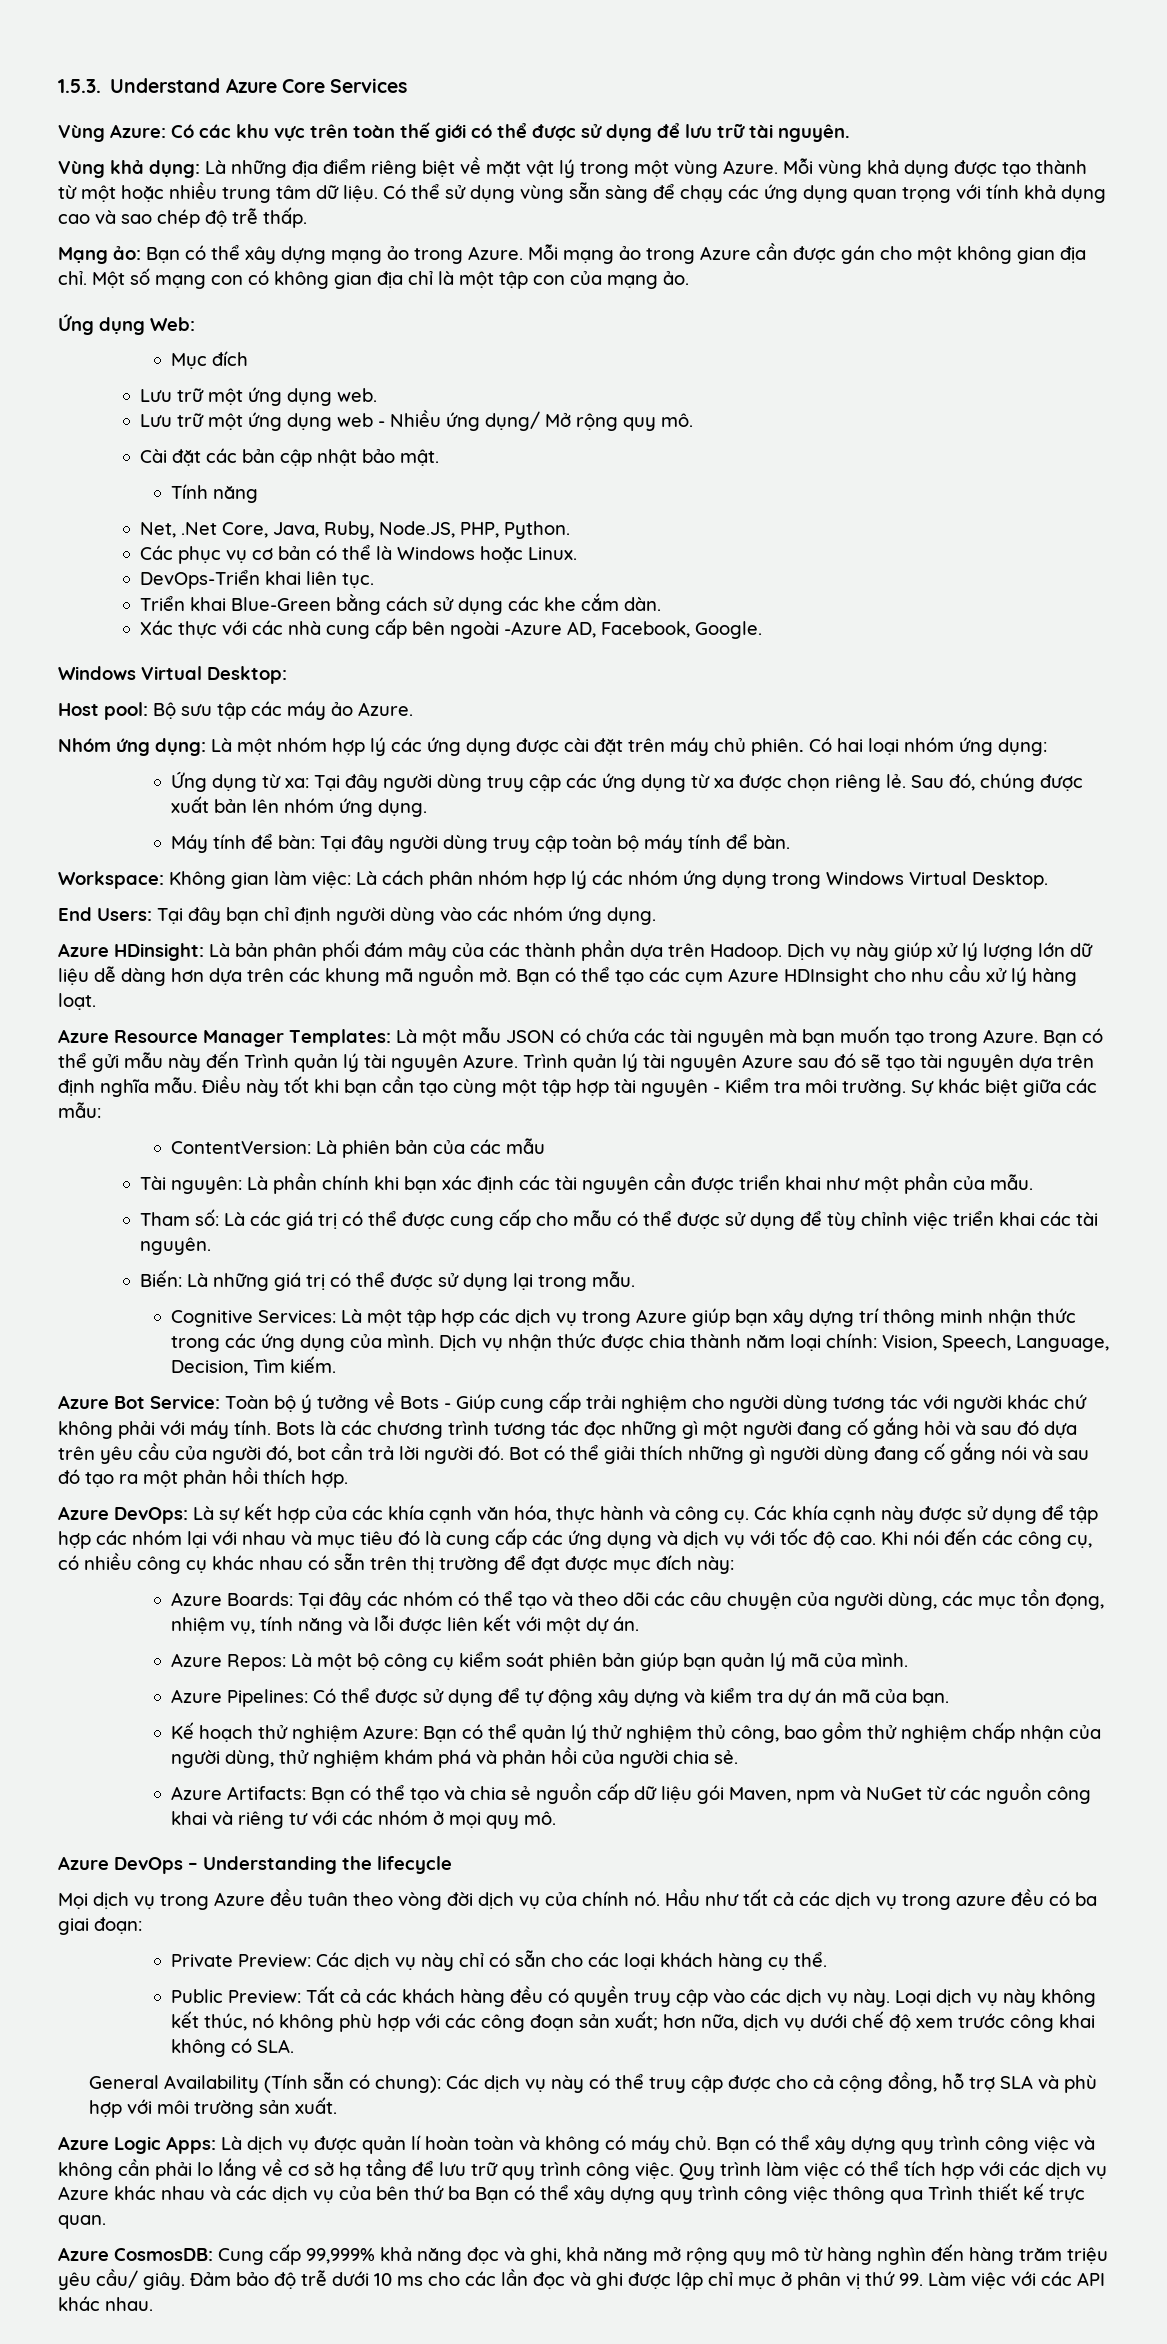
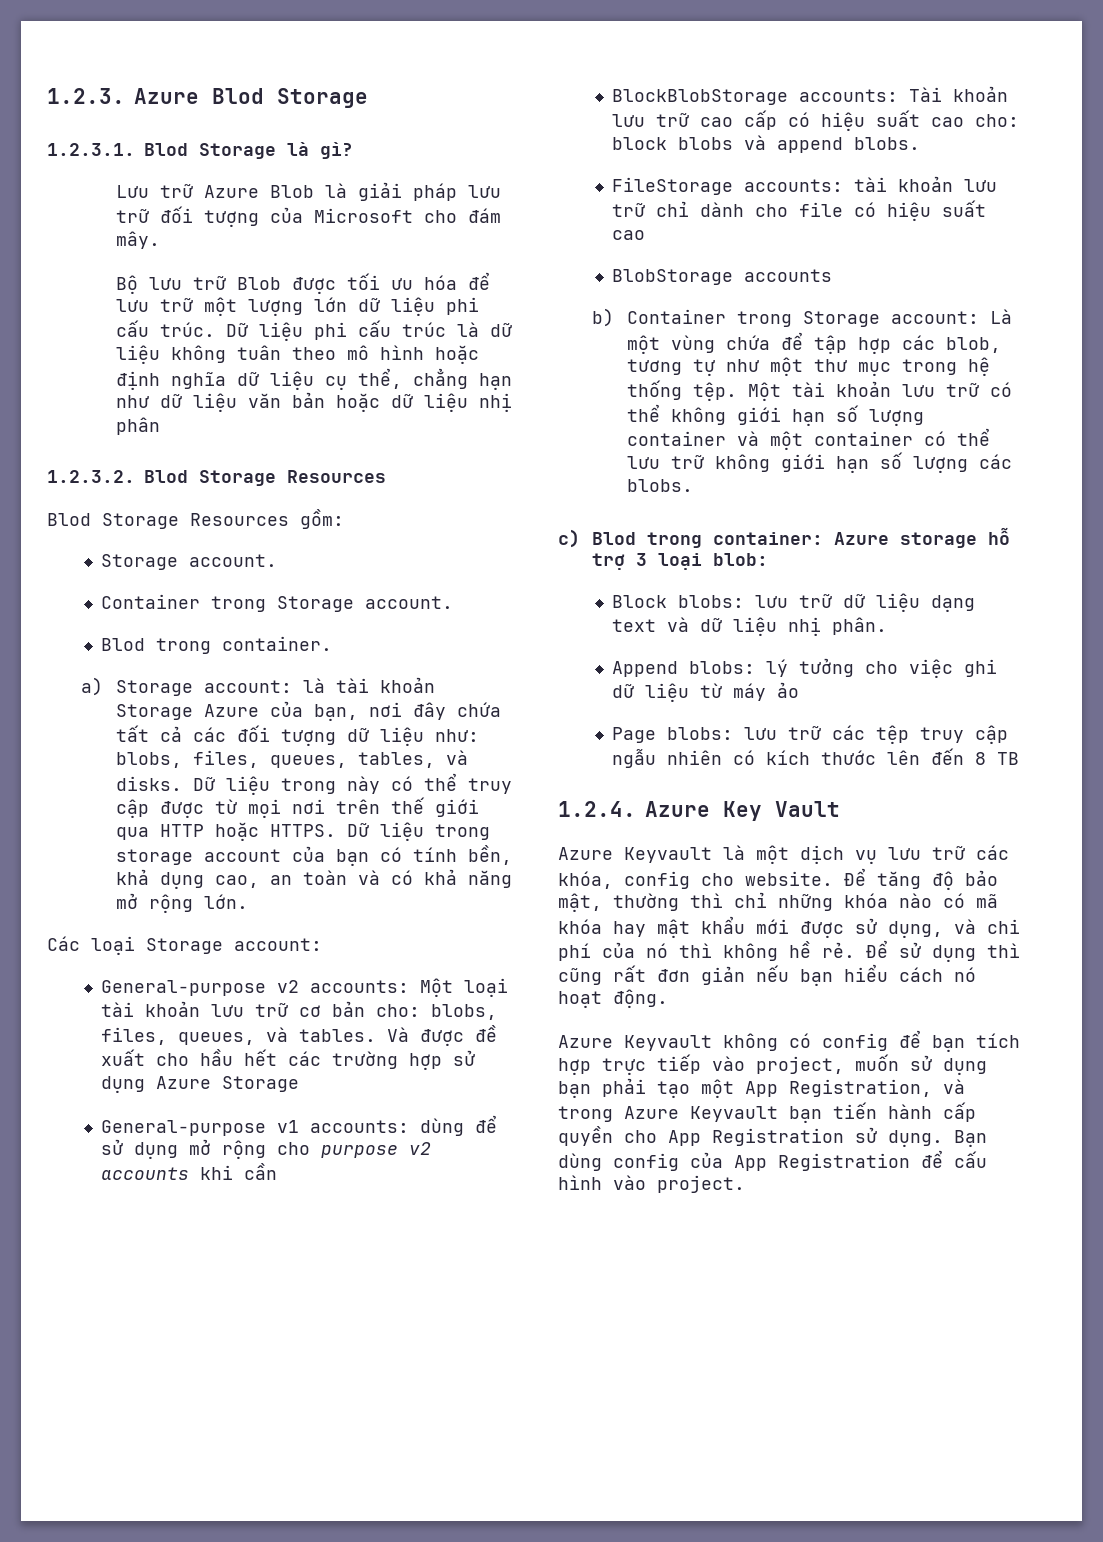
[58,78,408,93] [58,122,850,142] [58,157,1087,178] [58,182,1106,203] [58,207,307,228] [58,243,1086,264] [58,268,689,289] [58,314,195,335] [170,351,248,369] [140,387,378,406] [140,410,694,431] [140,448,440,467] [170,484,258,503] [140,521,571,539] [140,545,578,564] [140,570,375,589] [140,593,662,615] [140,618,763,639] [58,666,287,684] [58,701,413,720] [58,737,1047,756] [170,771,1083,792] [170,796,427,817] [170,834,790,853] [58,870,1048,889] [58,906,656,925] [58,940,1093,961] [58,965,1077,986] [58,993,96,1010] [58,1026,1103,1047] [58,1051,1094,1072] [58,1076,1097,1097] [58,1102,101,1118] [170,1138,545,1158] [140,1173,1034,1194] [140,1209,1099,1230] [140,1237,212,1255] [140,1270,636,1291] [170,1308,1076,1327] [170,1333,1109,1352] [170,1356,336,1376] [58,1392,1087,1413] [58,1417,1077,1439] [58,1442,1089,1464] [58,1467,348,1488] [58,1503,1098,1524] [58,1528,1092,1549] [58,1553,734,1574] [170,1589,1104,1610] [170,1614,639,1635] [170,1652,908,1671] [170,1688,949,1707] [170,1722,1101,1743] [170,1747,738,1768] [170,1783,1091,1804] [170,1810,556,1829] [58,1856,452,1874] [58,1889,1097,1910] [58,1917,142,1935] [170,1950,827,1971] [170,1986,1096,2007] [170,2011,1095,2032] [170,2038,294,2057] [88,2072,546,2093] 1.5.3. Understand Azure Core Services // Vùng Azure: Có các khu vực trên toàn thế giới có thể được sử dụng để lưu trữ tài nguyên. // Vùng khả dụng: Là những địa điểm riêng biệt về mặt vật lý trong một vùng Azure. Mỗi vùng khả dụng được tạo thành từ một hoặc nhiều trung tâm dữ liệu. Có thể sử dụng vùng sẵn sàng để chạy các ứng dụng quan trọng với tính khả dụng cao và sao chép độ trễ thấp. // Mạng ảo: Bạn có thể xây dựng mạng ảo trong Azure. Mỗi mạng ảo trong Azure cần được gán cho một không gian địa chỉ. Một số mạng con có không gian địa chỉ là một tập con của mạng ảo. // Ứng dụng Web: // Mục đích // Lưu trữ một ứng dụng web. // Lưu trữ một ứng dụng web - Nhiều ứng dụng/ Mở rộng quy mô. // Cài đặt các bản cập nhật bảo mật. // Tính năng // Net, .Net Core, Java, Ruby, Node.JS, PHP, Python. // Các phục vụ cơ bản có thể là Windows hoặc Linux. // DevOps-Triển khai liên tục. // Triển khai Blue-Green bằng cách sử dụng các khe cắm dàn. // Xác thực với các nhà cung cấp bên ngoài -Azure AD, Facebook, Google. // Windows Virtual Desktop: // Host pool: Bộ sưu tập các máy ảo Azure. // Nhóm ứng dụng: Là một nhóm hợp lý các ứng dụng được cài đặt trên máy chủ phiên. Có hai loại nhóm ứng dụng: // Ứng dụng từ xa: Tại đây người dùng truy cập các ứng dụng từ xa được chọn riêng lẻ. Sau đó, chúng được xuất bản lên nhóm ứng dụng. // Máy tính để bàn: Tại đây người dùng truy cập toàn bộ máy tính để bàn. // Workspace: Không gian làm việc: Là cách phân nhóm hợp lý các nhóm ứng dụng trong Windows Virtual Desktop. // End Users: Tại đây bạn chỉ định người dùng vào các nhóm ứng dụng. // Azure HDinsight: Là bản phân phối đám mây của các thành phần dựa trên Hadoop. Dịch vụ này giúp xử lý lượng lớn dữ liệu dễ dàng hơn dựa trên các khung mã nguồn mở. Bạn có thể tạo các cụm Azure HDInsight cho nhu cầu xử lý hàng loạt. // Azure Resource Manager Templates: Là một mẫu JSON có chứa các tài nguyên mà bạn muốn tạo trong Azure. Bạn có thể gửi mẫu này đến Trình quản lý tài nguyên Azure. Trình quản lý tài nguyên Azure sau đó sẽ tạo tài nguyên dựa trên định nghĩa mẫu. Điều này tốt khi bạn cần tạo cùng một tập hợp tài nguyên - Kiểm tra môi trường. Sự khác biệt giữa các mẫu: // ContentVersion: Là phiên bản của các mẫu // Tài nguyên: Là phần chính khi bạn xác định các tài nguyên cần được triển khai như một phần của mẫu. // Tham số: Là các giá trị có thể được cung cấp cho mẫu có thể được sử dụng để tùy chỉnh việc triển khai các tài nguyên. // Biến: Là những giá trị có thể được sử dụng lại trong mẫu. // Cognitive Services: Là một tập hợp các dịch vụ trong Azure giúp bạn xây dựng trí thông minh nhận thức trong các ứng dụng của mình. Dịch vụ nhận thức được chia thành năm loại chính: Vision, Speech, Language, Decision, Tìm kiếm. // Azure Bot Service: Toàn bộ ý tưởng về Bots - Giúp cung cấp trải nghiệm cho người dùng tương tác với người khác chứ không phải với máy tính. Bots là các chương trình tương tác đọc những gì một người đang cố gắng hỏi và sau đó dựa trên yêu cầu của người đó, bot cần trả lời người đó. Bot có thể giải thích những gì người dùng đang cố gắng nói và sau đó tạo ra một phản hồi thích hợp. // Azure DevOps: Là sự kết hợp của các khía cạnh văn hóa, thực hành và công cụ. Các khía cạnh này được sử dụng để tập hợp các nhóm lại với nhau và mục tiêu đó là cung cấp các ứng dụng và dịch vụ với tốc độ cao. Khi nói đến các công cụ, có nhiều công cụ khác nhau có sẵn trên thị trường để đạt được mục đích này: // Azure Boards: Tại đây các nhóm có thể tạo và theo dõi các câu chuyện của người dùng, các mục tồn đọng, nhiệm vụ, tính năng và lỗi được liên kết với một dự án. // Azure Repos: Là một bộ công cụ kiểm soát phiên bản giúp bạn quản lý mã của mình. // Azure Pipelines: Có thể được sử dụng để tự động xây dựng và kiểm tra dự án mã của bạn. // Kế hoạch thử nghiệm Azure: Bạn có thể quản lý thử nghiệm thủ công, bao gồm thử nghiệm chấp nhận của người dùng, thử nghiệm khám phá và phản hồi của người chia sẻ. // Azure Artifacts: Bạn có thể tạo và chia sẻ nguồn cấp dữ liệu gói Maven, npm và NuGet từ các nguồn công khai và riêng tư với các nhóm ở mọi quy mô. // Azure DevOps – Understanding the lifecycle // Mọi dịch vụ trong Azure đều tuân theo vòng đời dịch vụ của chính nó. Hầu như tất cả các dịch vụ trong azure đều có ba giai đoạn: // Private Preview: Các dịch vụ này chỉ có sẵn cho các loại khách hàng cụ thể. // Public Preview: Tất cả các khách hàng đều có quyền truy cập vào các dịch vụ này. Loại dịch vụ này không kết thúc, nó không phù hợp với các công đoạn sản xuất; hơn nữa, dịch vụ dưới chế độ xem trước công khai không có SLA. // General Availability (Tính sẵn có chung): Các dịch vụ -> [47,88,368,108] [47,142,353,159] [115,182,501,201] [115,206,501,227] [115,231,160,249] [115,272,490,294] [115,297,479,316] [115,320,512,341] [115,345,479,364] [115,368,512,390] [115,392,512,412] [115,417,160,435] [47,470,386,486] [47,509,344,529] [101,554,278,570] [101,594,454,612] [101,636,333,654] [81,677,435,696] [115,701,501,721] [115,725,479,746] [115,750,468,768] [115,776,336,795] 1.2.3. Azure Blod Storage // 1.2.3.1. Blod Storage là gì? // Lưu trữ Azure Blob là giải pháp lưu trữ đối tượng của Microsoft cho đám mây. // Bộ lưu trữ Blob được tối ưu hóa để lưu trữ một lượng lớn dữ liệu phi cấu trúc. Dữ liệu phi cấu trúc là dữ liệu không tuân theo mô hình hoặc định nghĩa dữ liệu cụ thể, chẳng hạn như dữ liệu văn bản hoặc dữ liệu nhị phân // 1.2.3.2. Blod Storage Resources // Blod Storage Resources gồm: // Storage account. // Container trong Storage account. // Blod trong container. // a) Storage account: là tài khoản Storage Azure của bạn, nơi đây chứa tất cả các đối tượng dữ liệu như: blobs, files, queues, tables, và disks. Dữ liệu trong
[775,2072,1097,2093] [88,2097,337,2118] [58,2135,1095,2154] [58,2158,1107,2180] [58,2183,1085,2204] [58,2215,106,2229] [58,2244,1108,2265] [58,2269,1105,2290] [58,2296,153,2311] cho cả cộng đồng, hỗ trợ SLA và phù hợp với môi trường sản xuất. // Azure Logic Apps: Là dịch vụ được quản lí hoàn toàn và không có máy chủ. Bạn có thể xây dựng quy trình công việc và không cần phải lo lắng về cơ sở hạ tầng để lưu trữ quy trình công việc. Quy trình làm việc có thể tích hợp với các dịch vụ Azure khác nhau và các dịch vụ của bên thứ ba Bạn có thể xây dựng quy trình công việc thông qua Trình thiết kế trực quan. // Azure CosmosDB: Cung cấp 99,999% khả năng đọc và ghi, khả năng mở rộng quy mô từ hàng nghìn đến hàng trăm triệu yêu cầu/ giây. Đảm bảo độ trễ dưới 10 ms cho các lần đọc và ghi được lập chỉ mục ở phân vị thứ 99. Làm việc với các API khác nhau. -> [214,797,479,818] [115,822,490,841] [115,845,512,866] [115,869,512,889] [115,893,248,913] [47,936,322,955] [101,978,509,997] [101,1001,498,1020] [101,1025,498,1046] [101,1049,476,1070] [101,1076,300,1093] [101,1115,498,1136] [101,1139,432,1159] [101,1163,278,1180] [612,86,1009,105] [612,110,1020,131] [612,135,921,153] [612,176,998,195] [612,200,987,221] [612,230,646,240] [612,269,833,285] [592,308,1012,327] [626,332,1001,354] [626,357,990,376] [626,380,1012,401] [626,404,924,426] [626,428,990,450] [626,452,1012,473] [626,479,693,492] [558,527,1011,548] [592,553,769,570] [612,593,976,612] [612,617,888,636] [612,658,998,678] [612,682,800,702] [612,725,1009,744] [612,748,1020,768] [558,801,840,821] [558,845,1009,864] [558,868,998,890] [558,892,998,912] [558,916,1020,938] [558,940,1020,962] [558,964,976,986] [558,989,668,1008] [558,1030,1020,1052] [558,1054,987,1075] [558,1078,965,1098] [558,1102,976,1123] [558,1126,987,1147] [558,1150,987,1171] [558,1175,745,1193] từ mọi nơi trên thế giới qua HTTP hoặc HTTPS. Dữ liệu trong storage account của bạn có tính bền, khả dụng cao, an toàn và có khả năng mở rộng lớn. // Các loại Storage account: // General-purpose v2 accounts: Một loại tài khoản lưu trữ cơ bản cho: blobs, files, queues, và tables. Và được đề xuất cho hầu hết các trường hợp sử dụng Azure Storage // General-purpose v1 accounts: dùng để sử dụng mở rộng cho purpose v2 accounts khi cần // BlockBlobStorage accounts: Tài khoản lưu trữ cao cấp có hiệu suất cao cho: block blobs và append blobs. // FileStorage accounts: tài khoản lưu trữ chỉ dành cho file có hiệu suất cao // BlobStorage accounts // b) Container trong Storage account: Là một vùng chứa để tập hợp các blob, tương tự như một thư mục trong hệ thống tệp. Một tài khoản lưu trữ có thể không giới hạn số lượng container và một container có thể lưu trữ không giới hạn số lượng các blobs. // c) Blod trong container: Azure storage hỗ trợ 3 loại blob: // Block blobs: lưu trữ dữ liệu dạng text và dữ liệu nhị phân. // Append blobs: lý tưởng cho việc ghi dữ liệu từ máy ảo // Page blobs: lưu trữ các tệp truy cập ngẫu nhiên có kích thước lên đến 8 TB // 1.2.4. Azure Key Vault // Azure Keyvault là một dịch vụ lưu trữ các khóa, config cho website. Để tăng độ bảo mật, thường thì chỉ những khóa nào có mã khóa hay mật khẩu mới được sử dụng, và chi phí của nó thì không hề rẻ. Để sử dụng thì cũng rất đơn giản nếu bạn hiểu cách nó hoạt động. // Azure Keyvault không có config để bạn tích hợp trực tiếp vào project, muốn sử dụng bạn phải tạo một App Registration, và trong Azure Keyvault bạn tiến hành cấp quyền cho App Registration sử dụng. Bạn dùng config của App Registration để cấu hình vào project.

